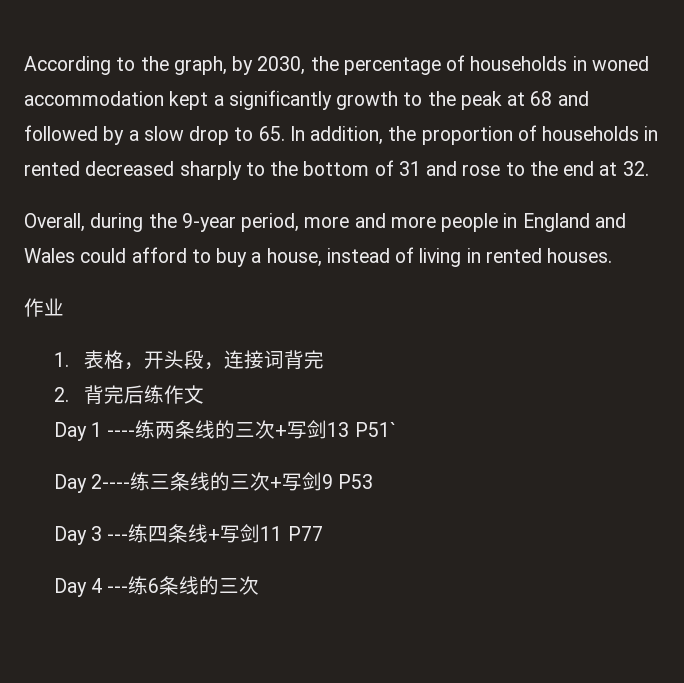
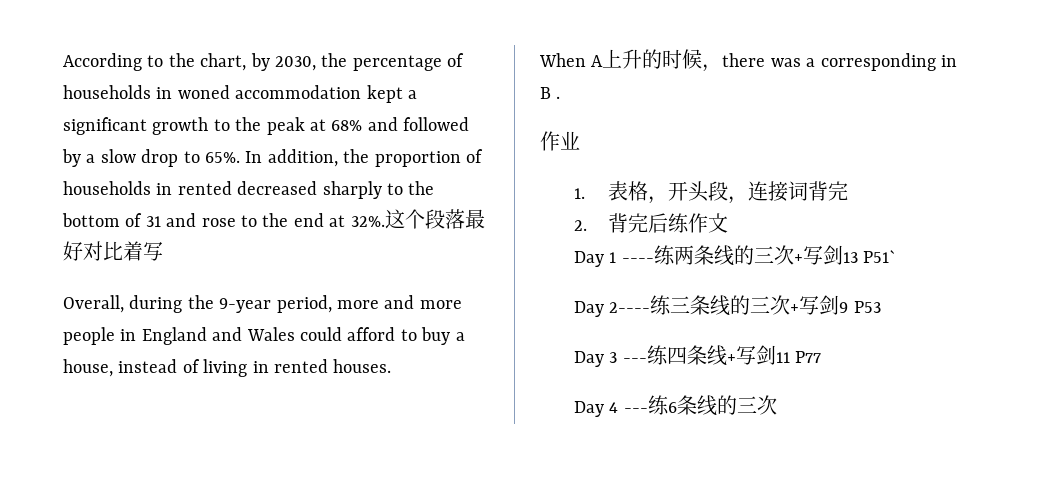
[173,56,227,75] graph, -> [200,53,247,71] chart,
[228,90,332,110] significantly -> [63,117,147,135] significant
[530,91,553,106] 68 -> [331,120,363,131] 68%
[258,126,285,141] 65. -> [205,152,241,163] 65%.
[622,161,649,176] 32. -> [350,209,485,229] [63,241,163,261] 32%.这个段落最好对比着写
(613, 255) none -> [539,49,957,72] [540,87,561,99] // When A上升的时候，there was a corresponding in B .

